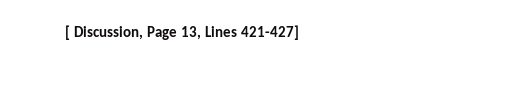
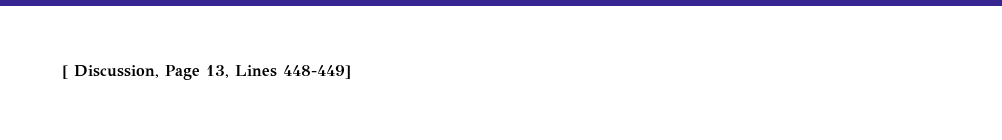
[240,25,299,40] 421-427] -> [283,65,351,79] 448-449]

